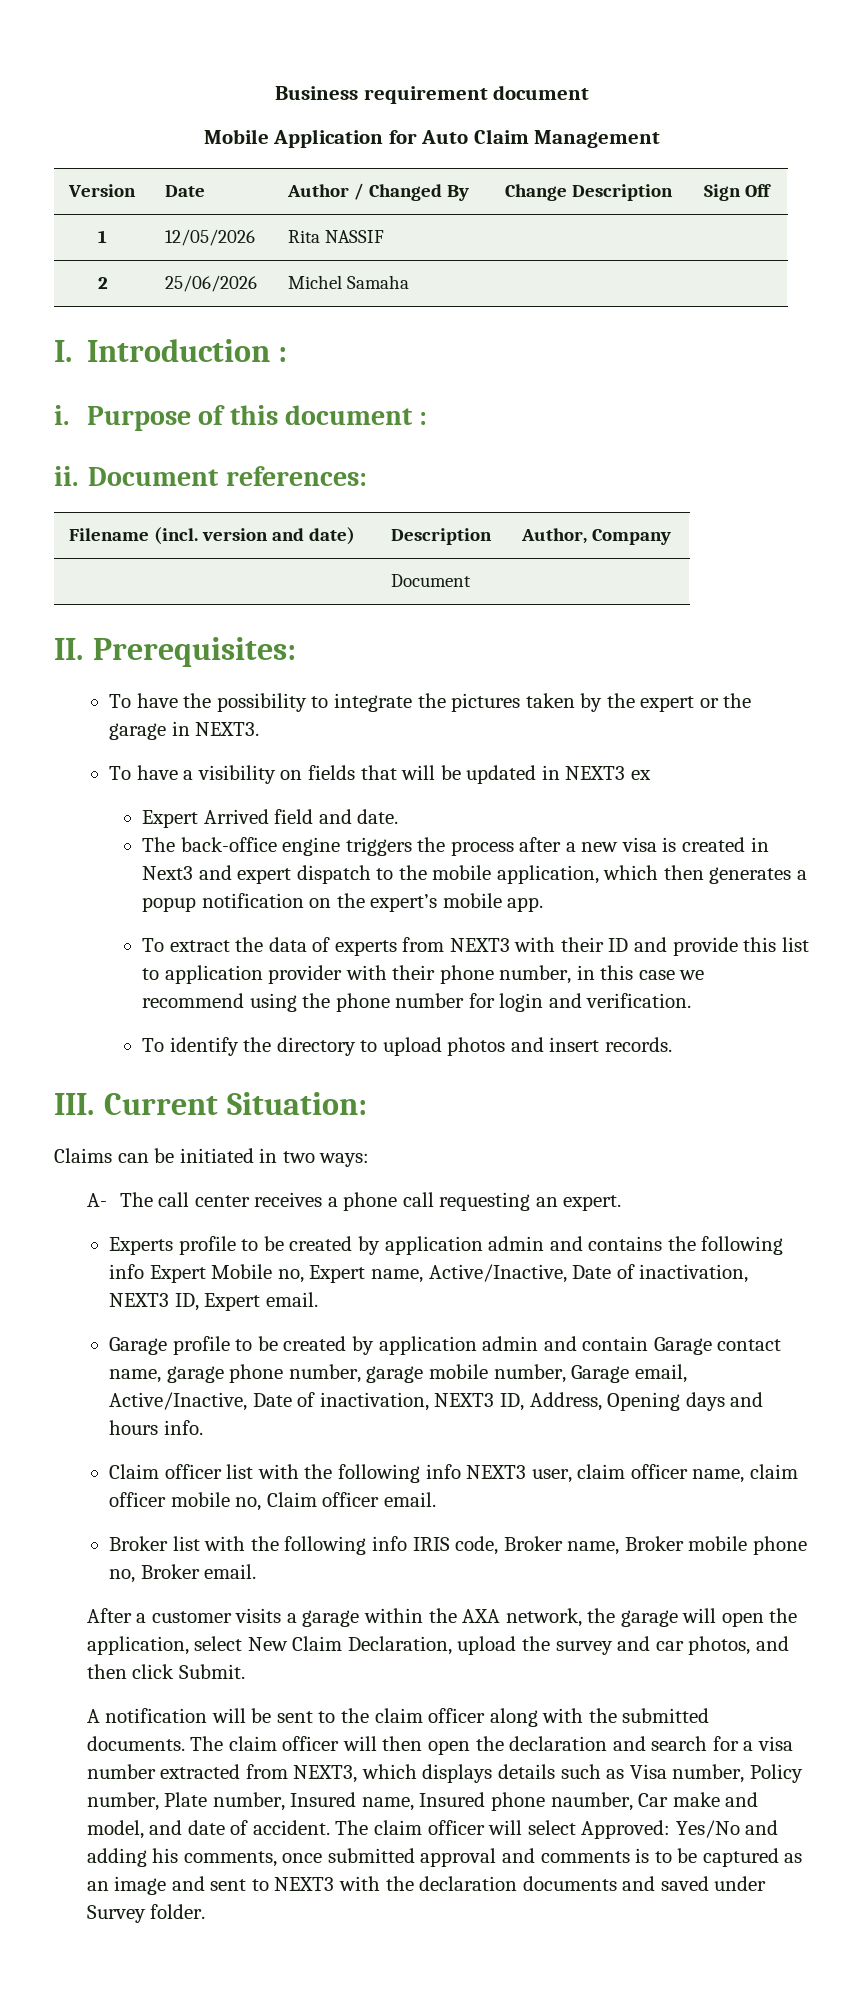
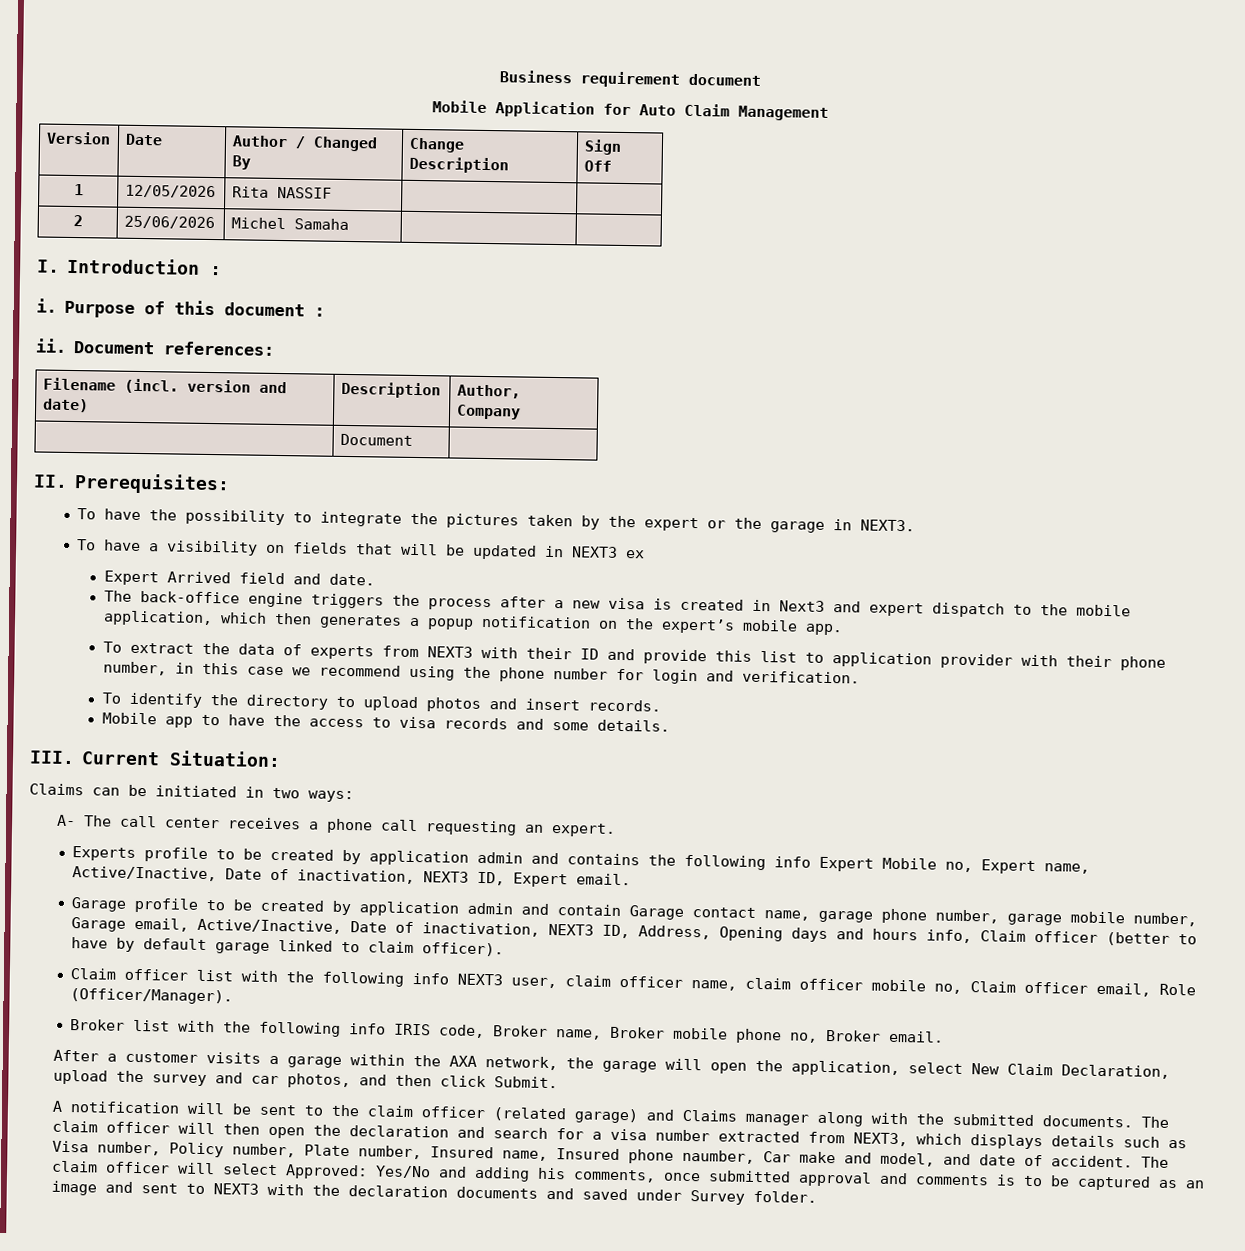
(672, 1044) none -> [101,712,670,732] // Mobile app to have the access to visa records and some details.
[163,1420,203,1435] info. -> [926,929,1198,946] [71,937,505,957] info, Claim officer (better to have by default garage linked to claim officer).
[383,1492,436,1507] email. -> [1096,982,1197,997] [70,988,234,1005] email, Role (Officer/Manager).
(486, 1715) none -> [492,1107,809,1126] (related garage) and Claims manager

